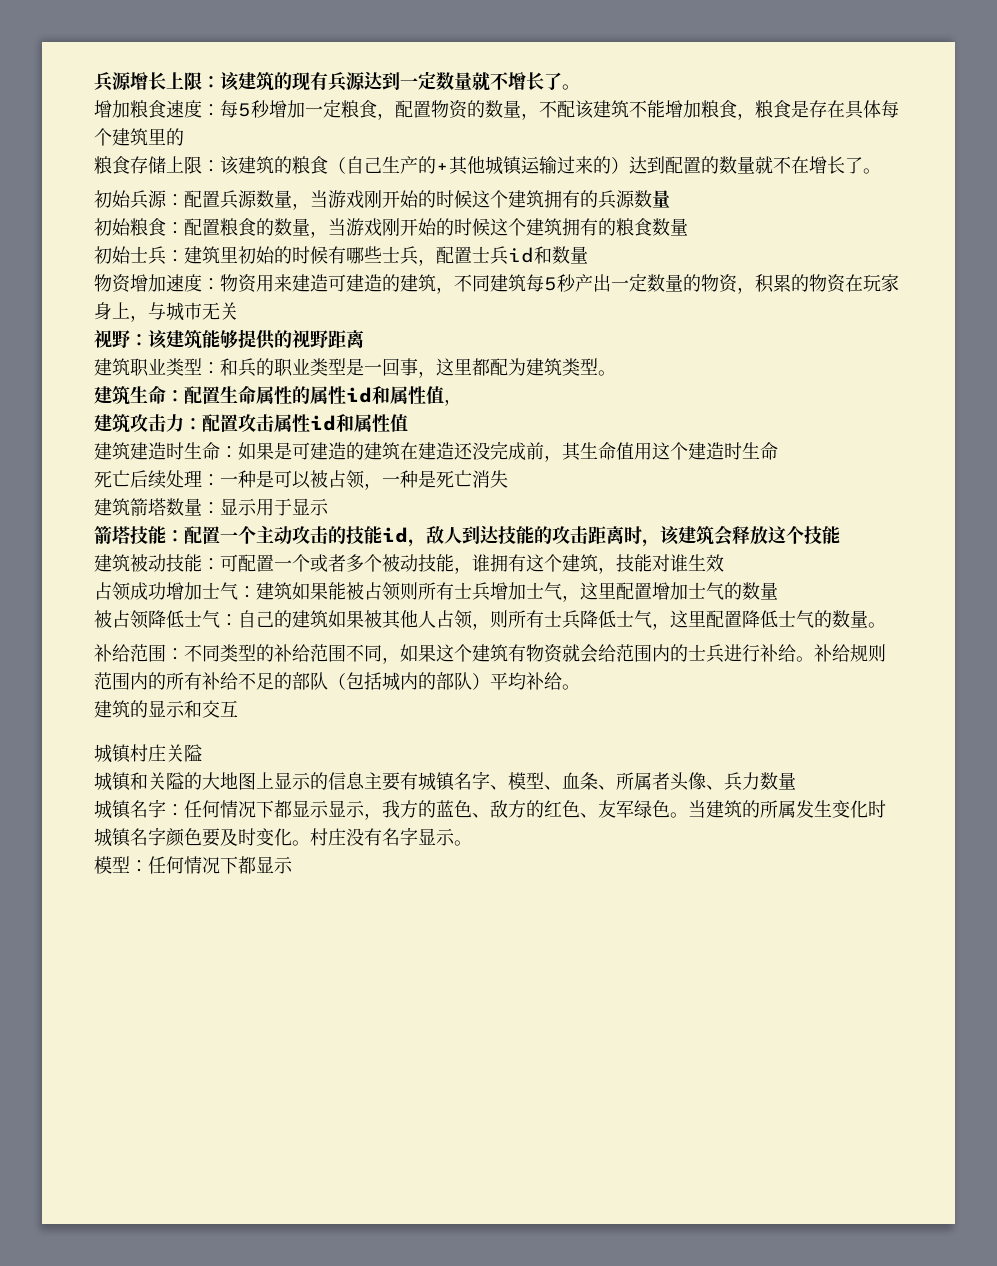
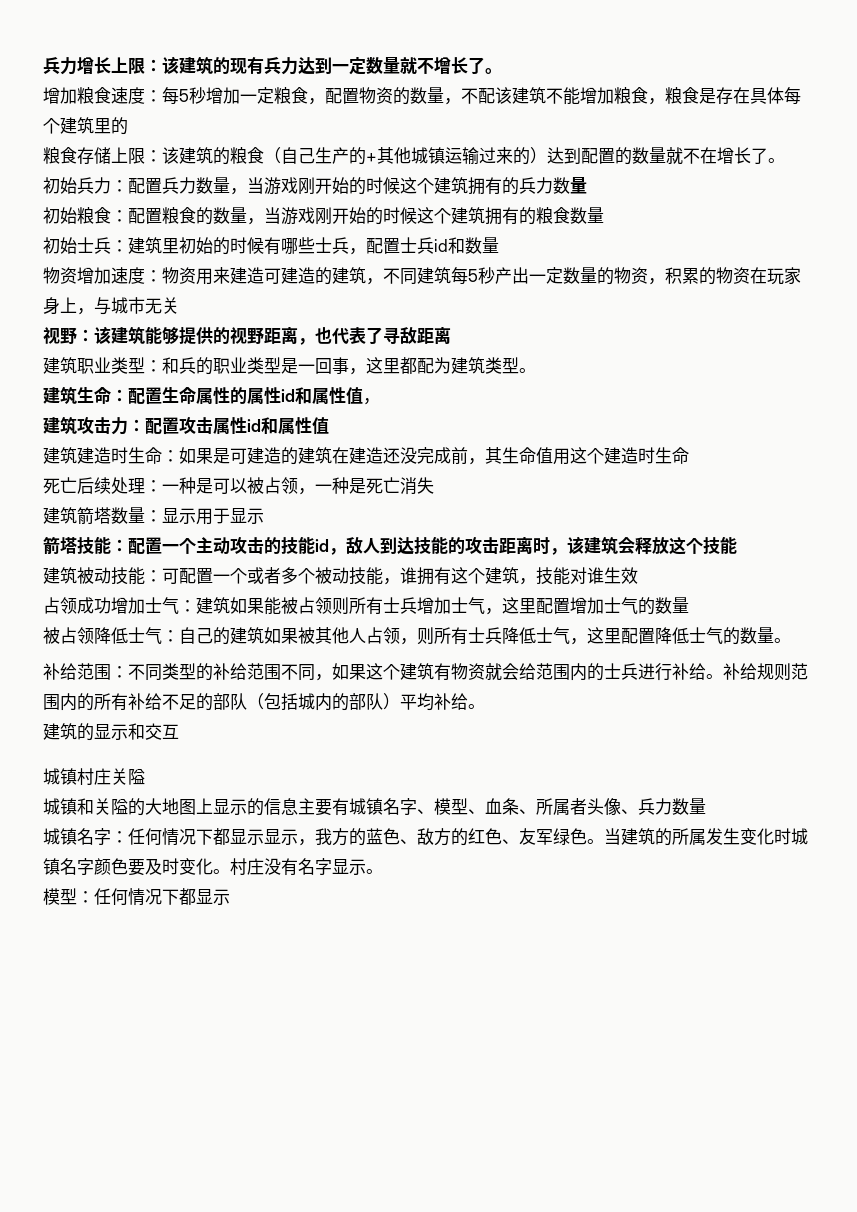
[94,72,132,91] 兵源 -> [43,57,77,75] 兵力
[346,72,366,90] 源 -> [281,57,298,75] 力
[148,190,167,208] 源 -> [94,177,111,194] 力
[238,190,257,208] 源 -> [179,177,196,194] 力
[616,190,635,208] 源 -> [536,177,553,194] 力
(364, 339) none -> [298,327,451,345] ，也代表了寻敌距离

